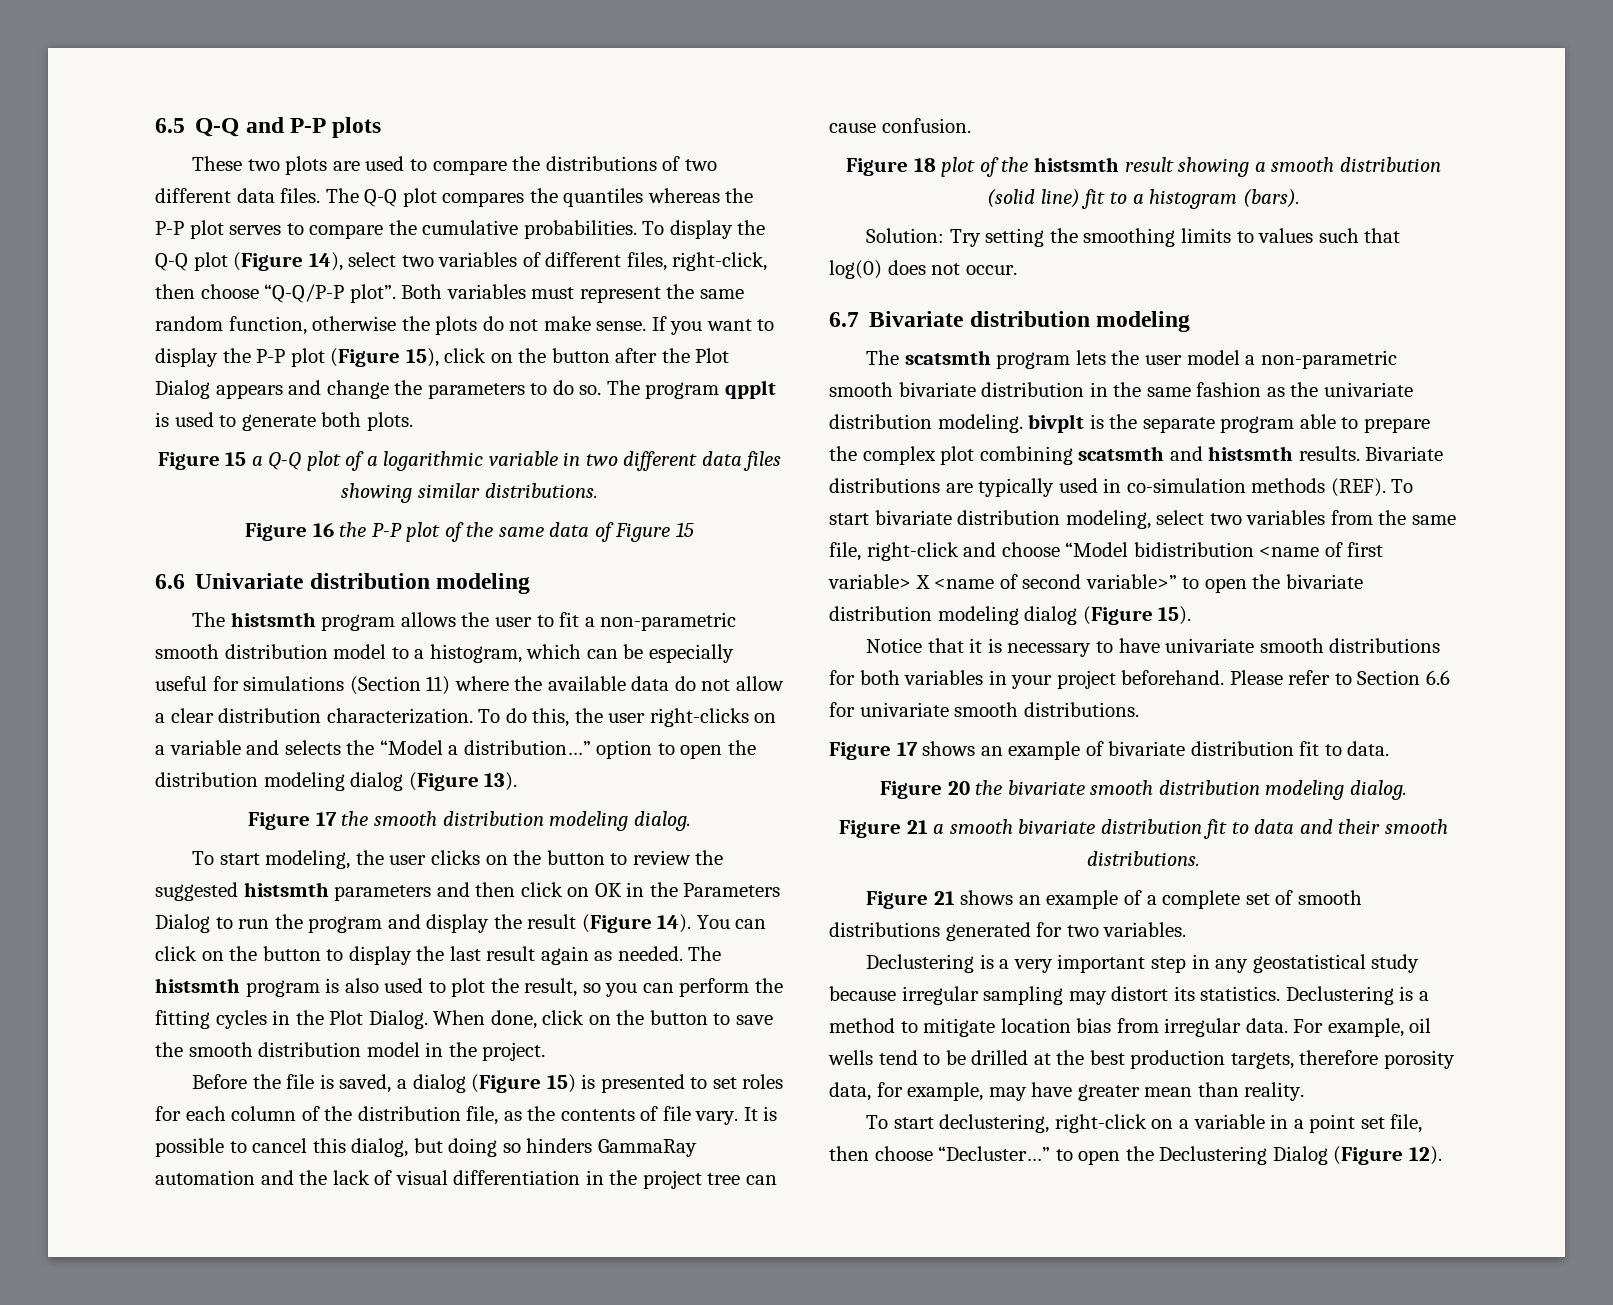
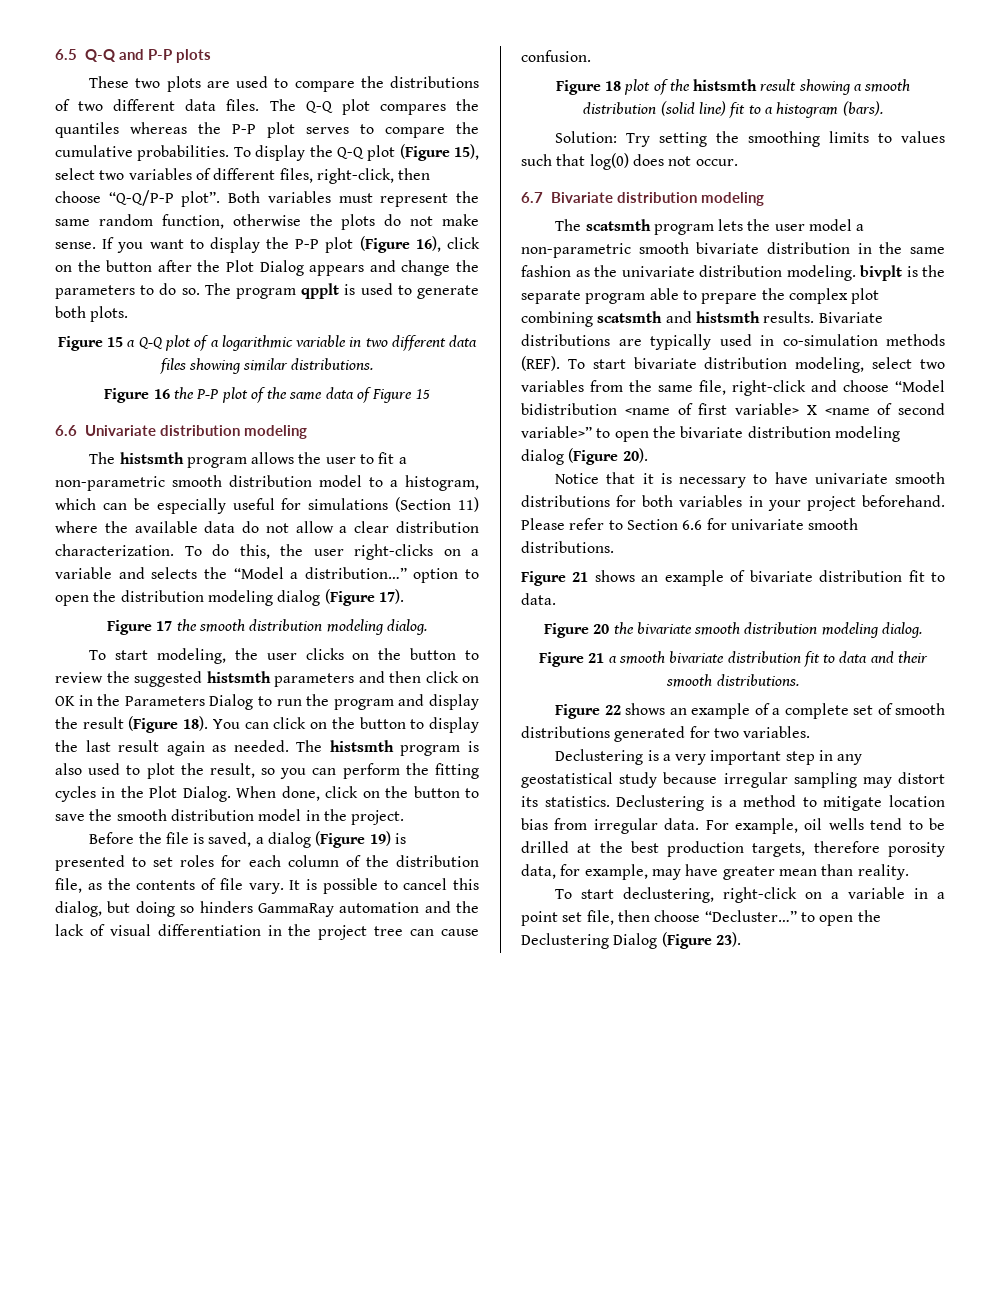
[308,252,343,271] 14), -> [454,144,479,160] 15),
[405,348,439,367] 15), -> [415,236,441,252] 16),
[484,772,518,791] 13). -> [378,589,404,604] 17).
[657,914,692,933] 14). -> [183,716,209,731] 18).
[546,1074,576,1093] 15) -> [369,831,391,846] 19)
[1158,606,1192,625] 15). -> [622,448,648,463] 20).
[896,742,918,756] 17 -> [572,572,589,582] 21
[933,891,955,905] 21 -> [604,705,621,715] 22
[1408,1146,1442,1165] 12). -> [715,932,741,947] 23).

